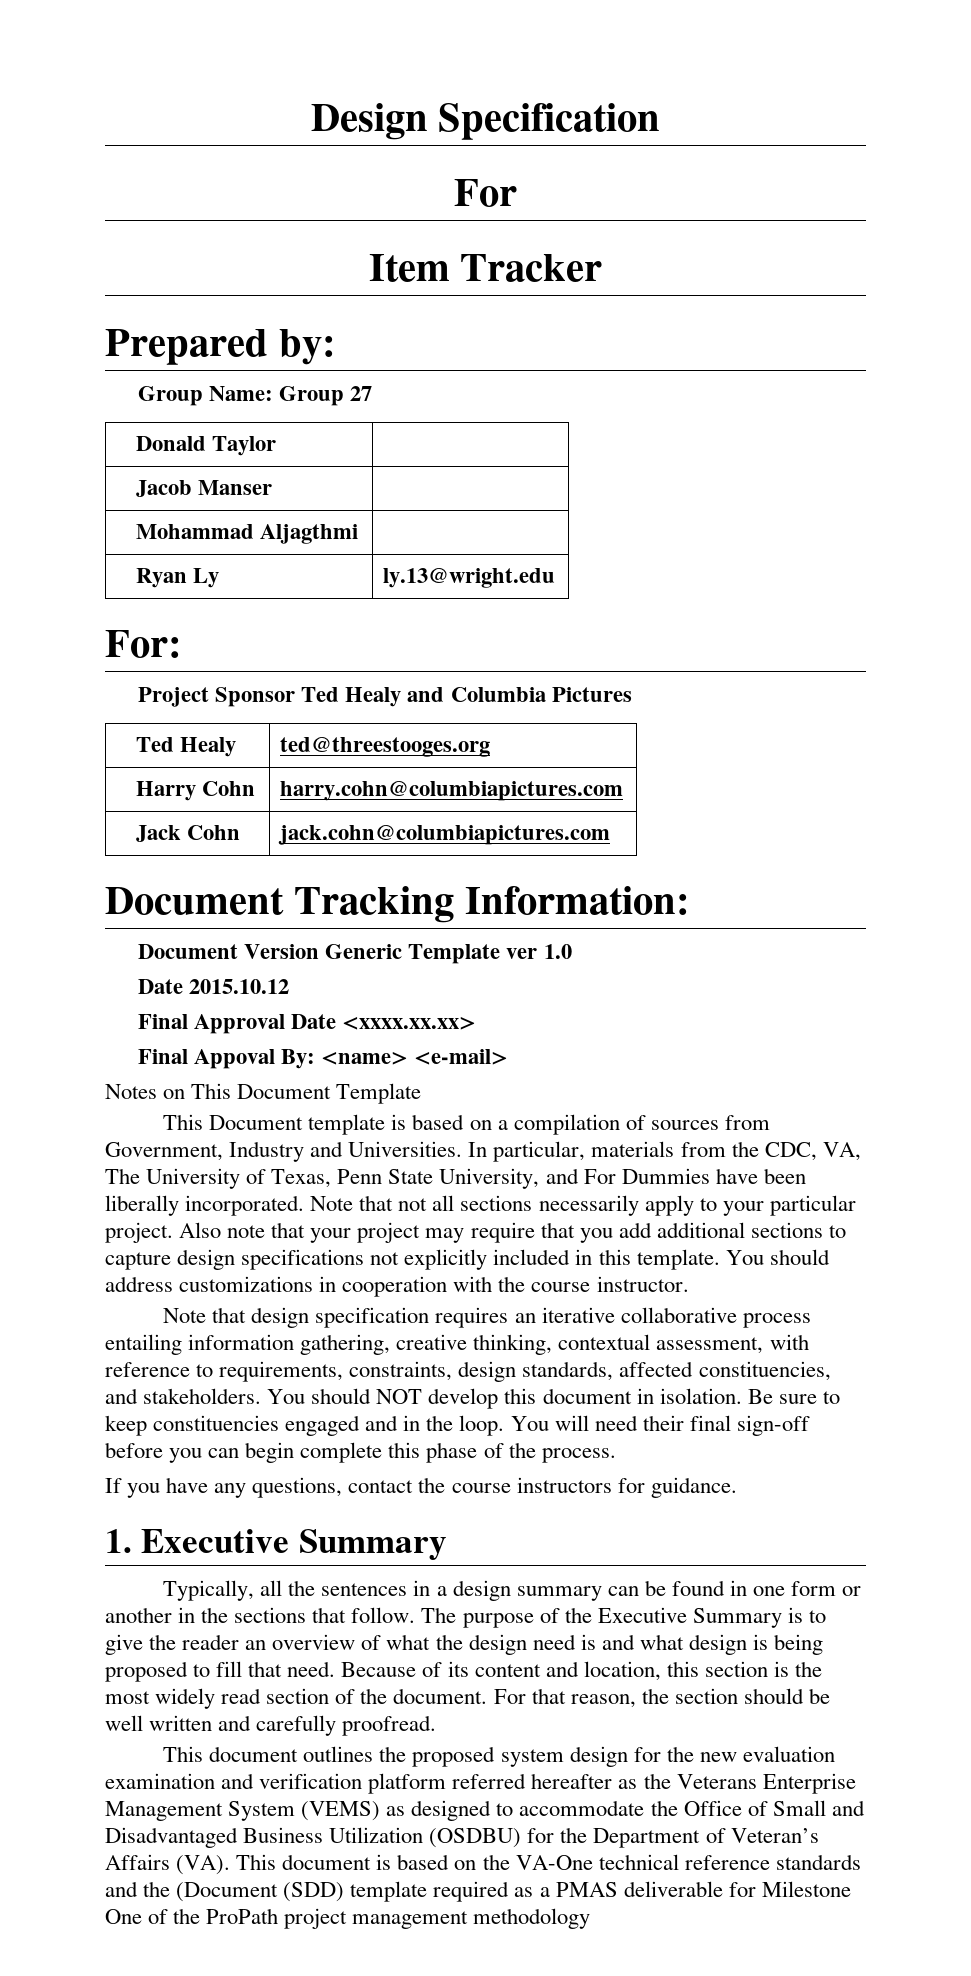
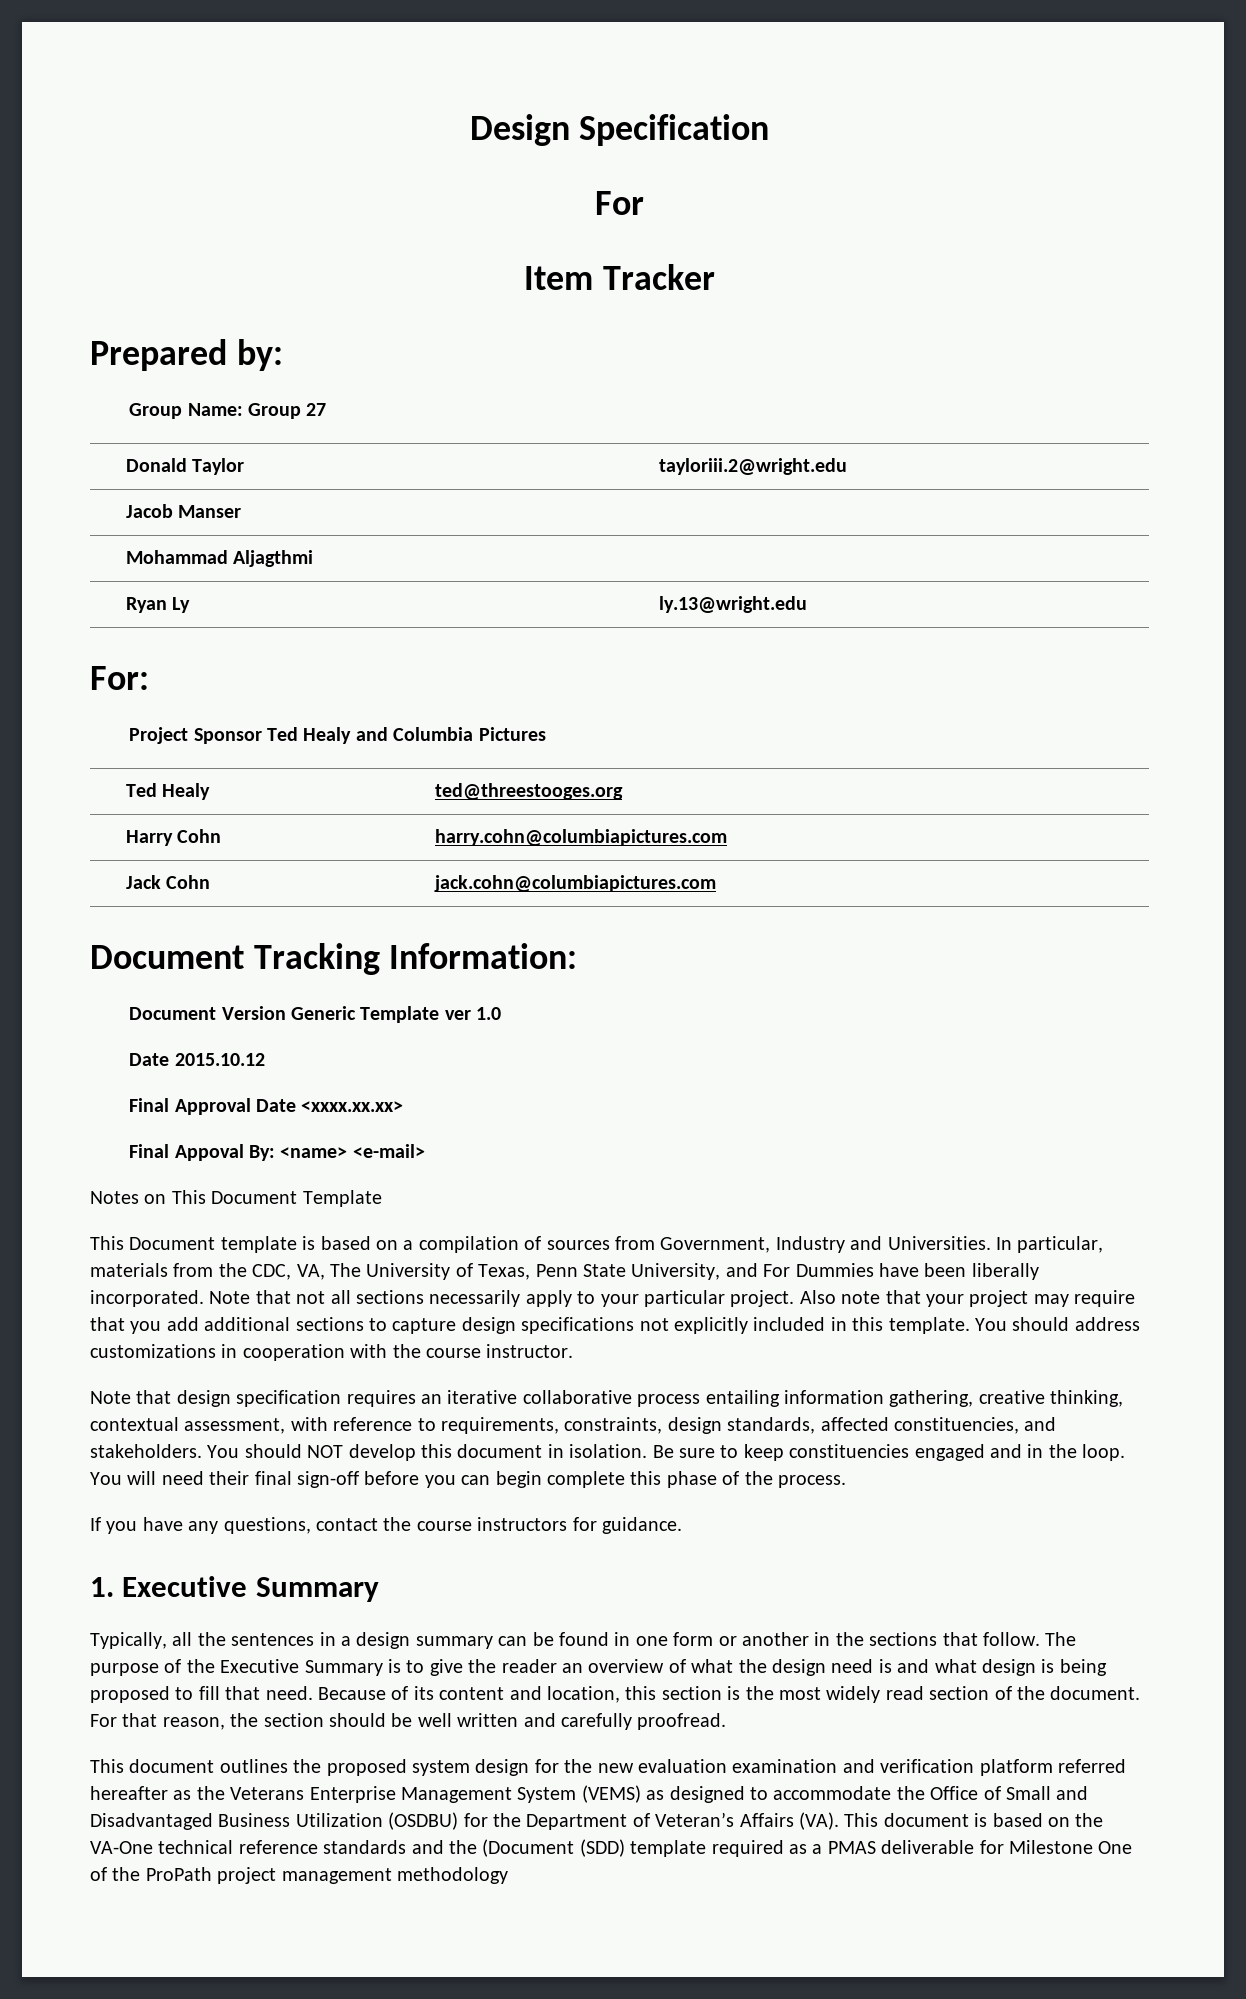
(277, 446) none -> [659,458,848,475] tayloriii.2@wright.edu

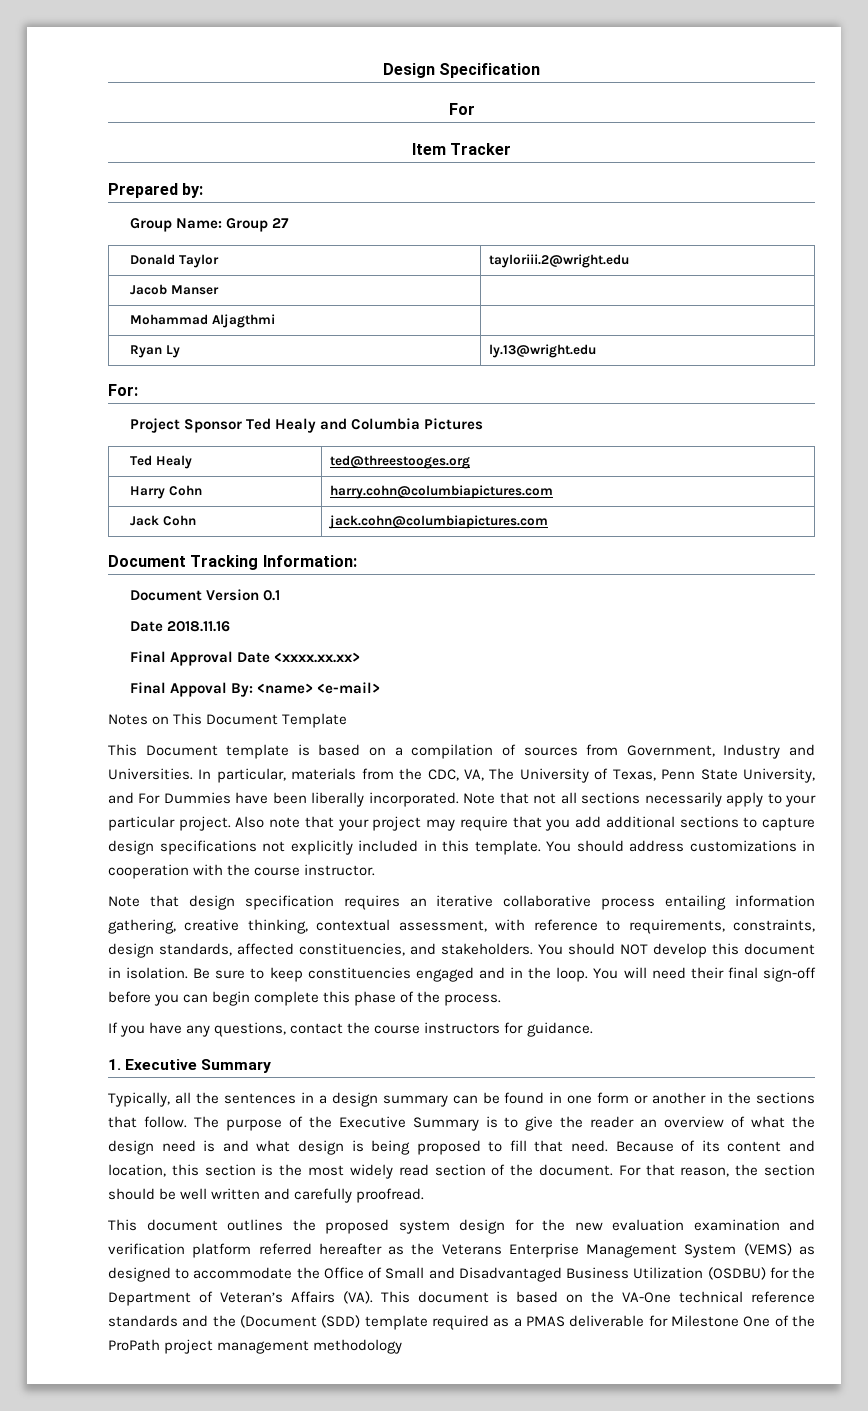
[291,1006,502,1023] [129,1053,265,1066] Generic Template ver 1.0 // Date 2015.10.12 -> [263,590,281,601] [130,621,231,632] 0.1 // Date 2018.11.16

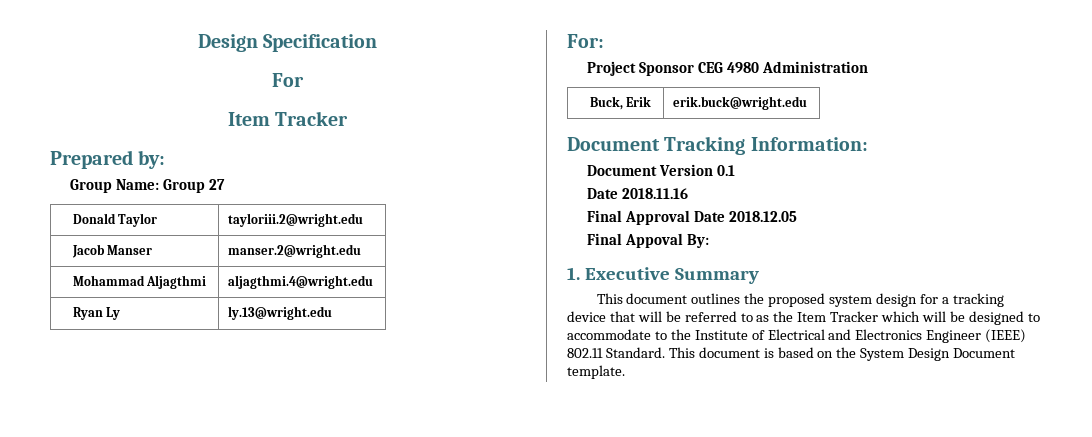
(219, 290) none -> [228,244,362,258] manser.2@wright.edu
(275, 321) none -> [228,275,374,289] aljagthmi.4@wright.edu
[246,418,484,433] [130,455,192,469] [329,455,470,469] [130,485,202,499] [329,485,553,499] [130,515,196,526] [327,515,548,529] Ted Healy and Columbia Pictures // Ted Healy | ted@threestooges.org // Harry Cohn | harry.cohn@columbiapictures.com // Jack Cohn | jack.cohn@columbiapictures.com -> [697,61,868,73] [589,96,652,110] [673,96,808,110] CEG 4980 Administration // Buck, Erik | erik.buck@wright.edu
[274,652,361,663] <xxxx.xx.xx> -> [728,211,797,222] 2018.12.05
[257,682,381,694] [108,713,348,728] [108,744,816,759] [108,768,816,783] [108,792,816,807] [108,816,816,831] [108,840,815,855] [108,864,376,879] [108,895,815,910] [108,919,816,934] [108,943,815,958] [108,967,817,982] [108,991,502,1006] [108,1022,593,1037] [108,1059,272,1073] [108,1092,816,1107] [108,1116,816,1131] [108,1140,815,1155] [108,1164,815,1179] [108,1188,425,1203] <name> <e-mail> // Notes on This Document Template // This Document template is based on a compilation of sources from Government, Industry and Universities. In particular, materials from the CDC, VA, The University of Texas, Penn State University, and For Dummies have been liberally incorporated. Note that not all sections necessarily apply to your particular project. Also note that your project may require that you add additional sections to capture design specifications not explicitly included in this template. You should address customizations in cooperation with the course instructor. // Note that design specification requires an iterative collaborative process entailing information gathering, creative thinking, contextual assessment, with reference to requirements, constraints, design standards, affected constituencies, and stakeholders. You should NOT develop this document in isolation. Be sure to keep constituencies engaged and in the loop. You will need their final sign-off before you can begin complete this phase of the process. // If you have any questions, contact the course instructors for guidance. // 1. Executive Summary // Typically, all the sentences in a design summary can be found in one form or another in the sections that follow. The purpose of the Executive Summary is to give the reader an overview of what the design need is and what design is being proposed to fill that need. Because of its content and location, this section is the most widely read section of the document. For that reason, the section should be well written and carefully proofread. -> [567,267,759,284] // 1. Executive Summary
[542,1219,815,1231] [108,1243,815,1258] [108,1267,816,1282] [108,1291,373,1306] the new evaluation examination and verification platform referred hereafter as the Veterans Enterprise Management System (VEMS) as designed to accommodate the Office of Small and Disadvantaged Business Utilization (OSDBU) for the Department of Veteran’s Affairs (VA). -> [941,293,1004,307] [567,311,1040,325] [567,329,1027,343] [567,347,665,358] a tracking device that will be referred to as the Item Tracker which will be designed to accommodate to the Institute of Electrical and Electronics Engineer (IEEE) 802.11 Standard.
[622,1291,815,1303] [108,1315,816,1330] [108,1339,403,1354] VA-One technical reference standards and the (Document (SDD) template required as a PMAS deliverable for Milestone One of the ProPath project management methodology -> [860,348,1016,361] [567,365,625,379] System Design Document template.

